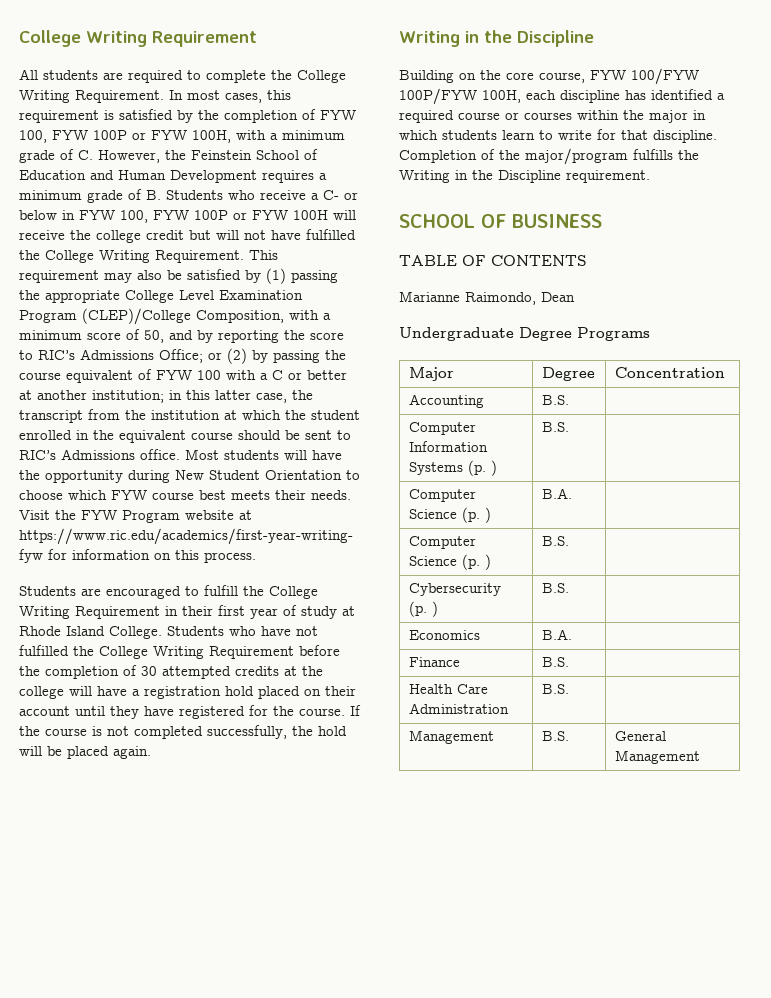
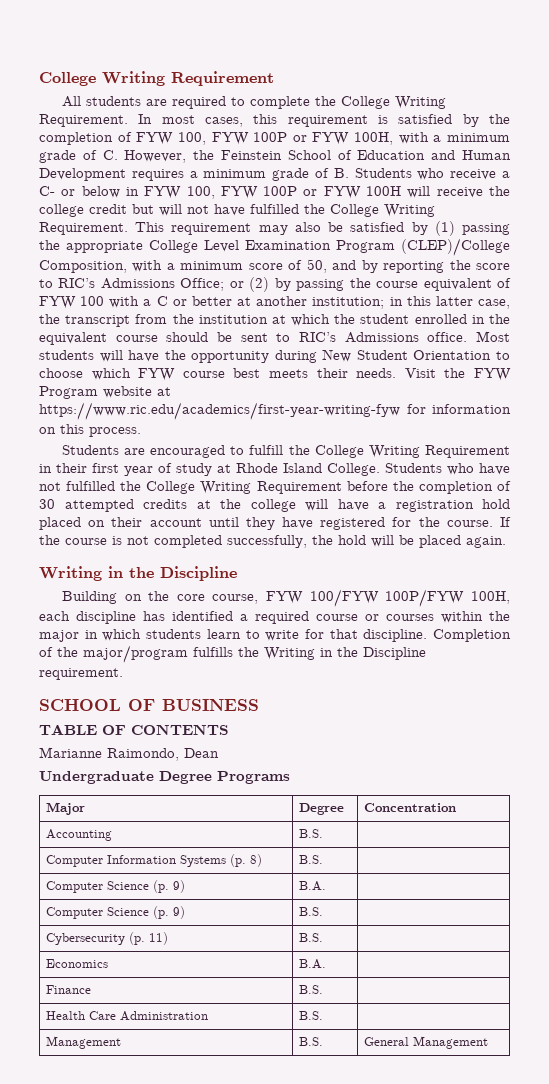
[490,460,497,476] ) -> [249,854,262,867] 8)
[484,507,491,523] ) -> [172,880,185,893] 9)
[484,554,491,570] ) -> [172,906,185,919] 9)
[431,601,438,617] ) -> [148,932,168,945] 11)

